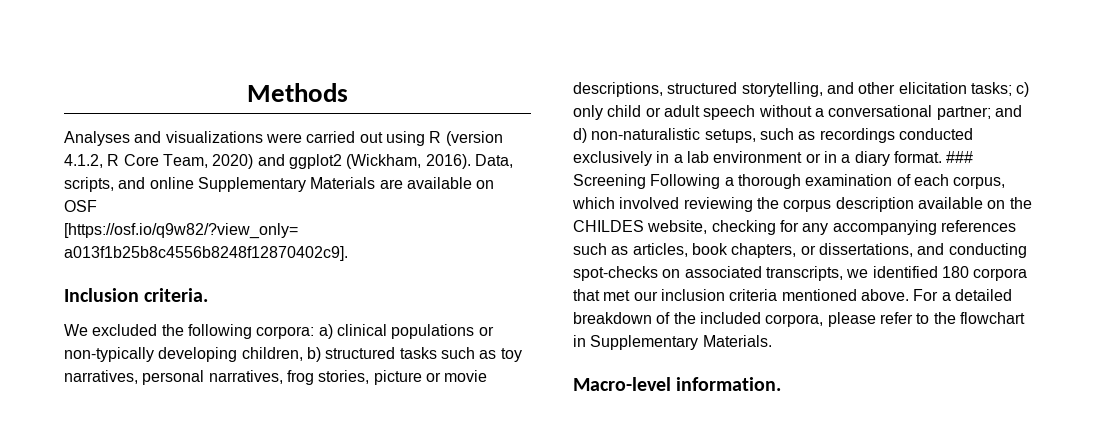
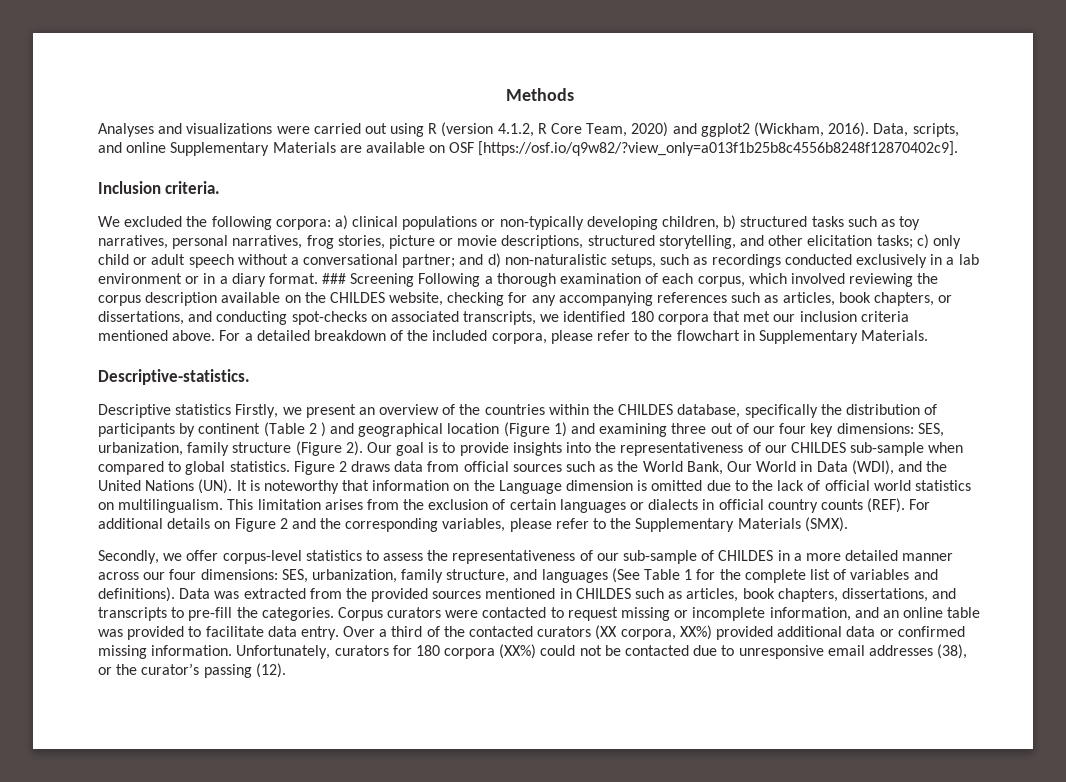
[573,377,782,391] Macro-level information. -> [98,369,250,385] [98,404,938,418] [98,422,944,437] [98,441,964,456] [98,460,948,475] [98,479,971,494] [98,498,931,513] [98,517,848,532] [98,550,954,564] [98,568,938,583] [98,587,957,602] [98,607,981,621] [98,625,965,640] [98,644,968,659] [98,663,286,678] Descriptive-statistics. // Descriptive statistics Firstly, we present an overview of the countries within the CHILDES database, specifically the distribution of participants by continent (Table 2 ) and geographical location (Figure 1) and examining three out of our four key dimensions: SES, urbanization, family structure (Figure 2). Our goal is to provide insights into the representativeness of our CHILDES sub-sample when compared to global statistics. Figure 2 draws data from official sources such as the World Bank, Our World in Data (WDI), and the United Nations (UN). It is noteworthy that information on the Language dimension is omitted due to the lack of official world statistics on multilingualism. This limitation arises from the exclusion of certain languages or dialects in official country counts (REF). For additional details on Figure 2 and the corresponding variables, please refer to the Supplementary Materials (SMX). // Secondly, we offer corpus-level statistics to assess the representativeness of our sub-sample of CHILDES in a more detailed manner across our four dimensions: SES, urbanization, family structure, and languages (See Table 1 for the complete list of variables and definitions). Data was extracted from the provided sources mentioned in CHILDES such as articles, book chapters, dissertations, and transcripts to pre-fill the categories. Corpus curators were contacted to request missing or incomplete information, and an online table was provided to facilitate data entry. Over a third of the contacted curators (XX corpora, XX%) provided additional data or confirmed missing information. Unfortunately, curators for 180 corpora (XX%) could not be contacted due to unresponsive email addresses (38), or the curator’s passing (12).

